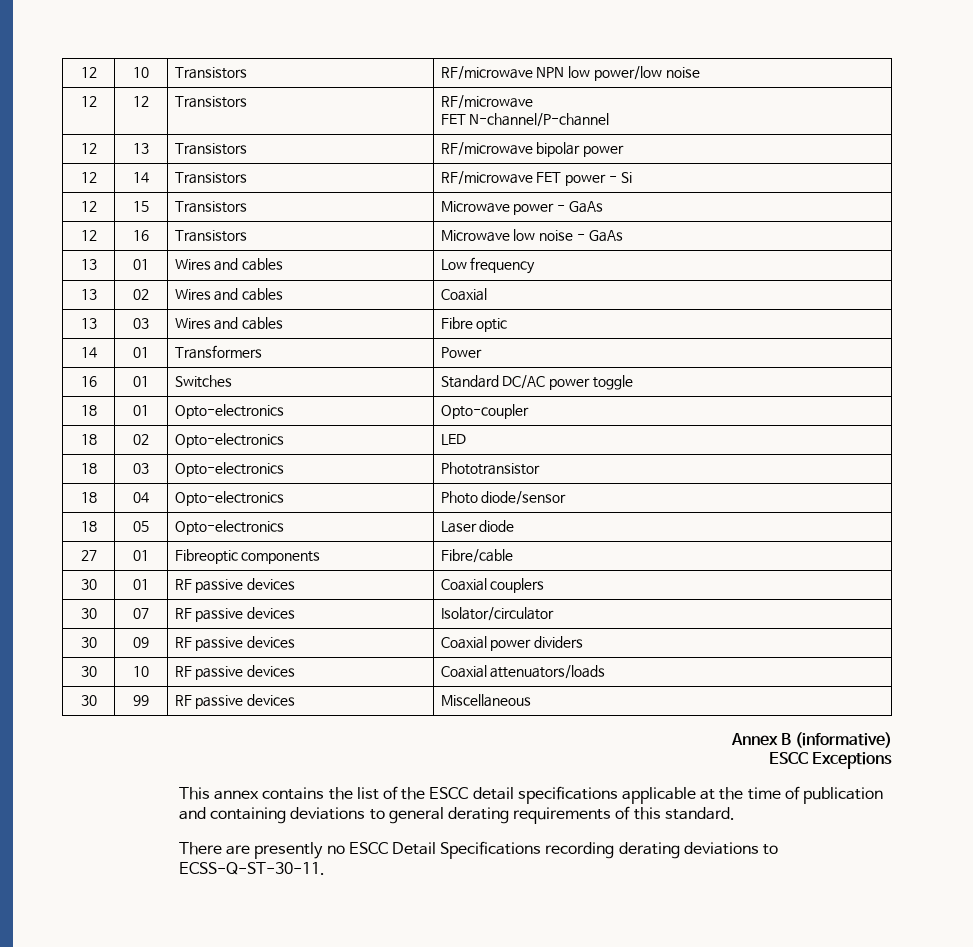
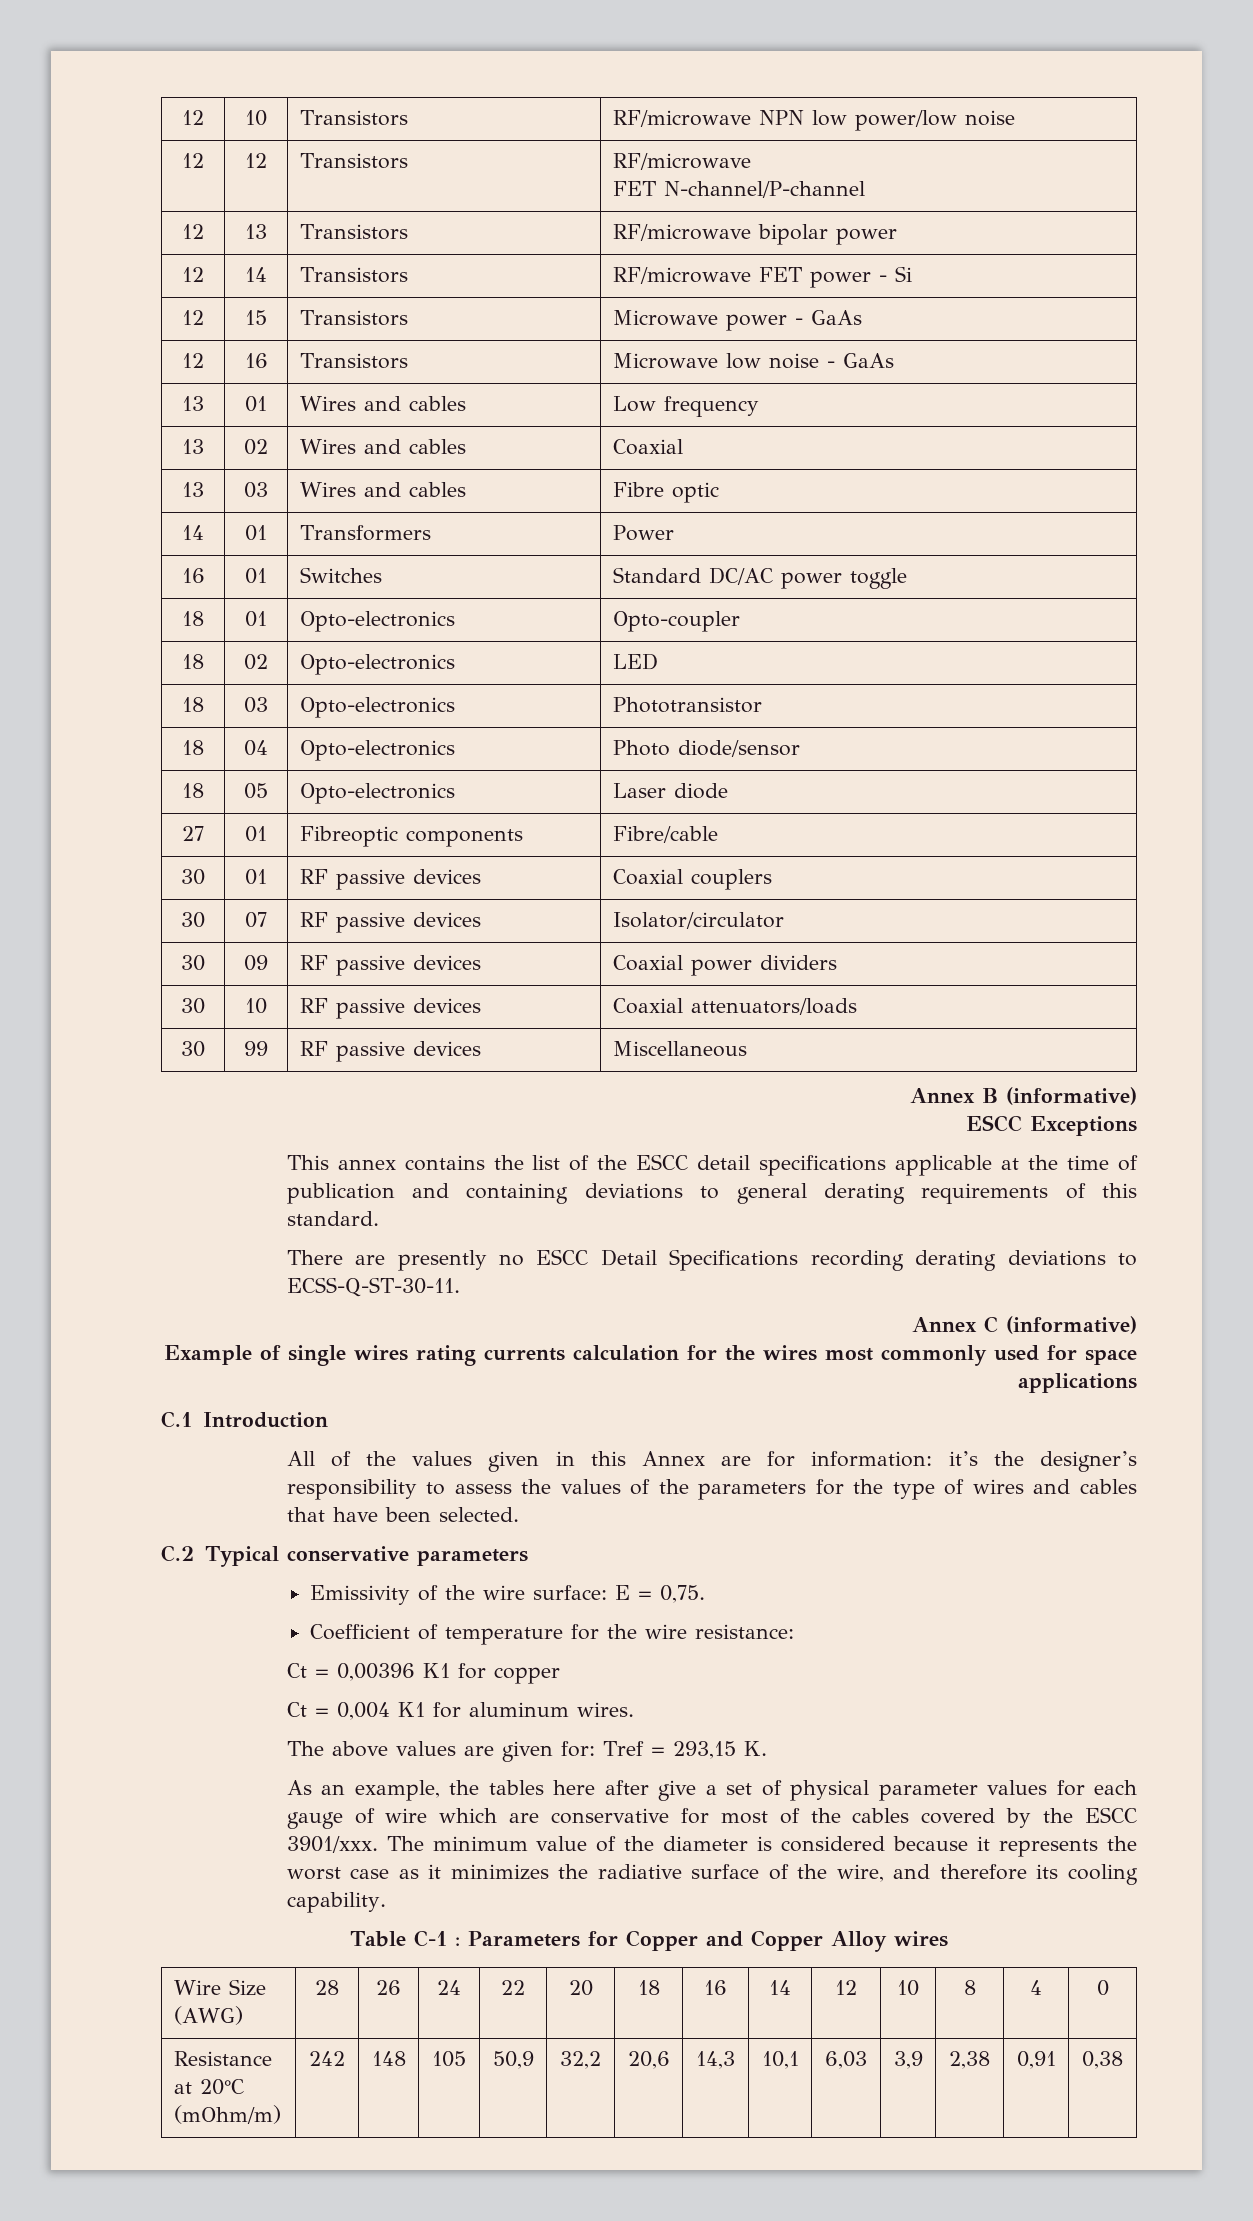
(326, 868) none -> [912,1316,1137,1334] [164,1345,1137,1366] [1018,1373,1137,1393] [161,1411,328,1428] [286,1451,1138,1472] [286,1479,1138,1500] [286,1507,519,1522] [161,1545,528,1567] [310,1585,706,1605] [310,1624,795,1645] [286,1663,560,1684] [286,1702,634,1720] [286,1741,767,1762] [286,1780,1138,1801] [286,1807,1138,1829] [286,1836,1137,1857] [286,1864,1139,1885] [286,1892,386,1913] [350,1930,948,1952] [173,1979,266,1996] [173,2006,243,2025] [315,1980,339,1995] [376,1980,401,1995] [437,1980,461,1995] [501,1980,525,1995] [568,1980,593,1996] [637,1980,660,1995] [704,1980,727,1995] [769,1980,791,1995] [835,1980,857,1995] [897,1980,919,1996] [963,1980,976,1995] [1030,1980,1042,1995] [1096,1980,1109,1996] [173,2051,272,2066] [173,2079,244,2095] [173,2105,281,2124] [309,2051,345,2066] [371,2051,406,2066] [432,2051,466,2067] [492,2051,534,2069] [560,2051,601,2069] [627,2051,670,2069] [696,2051,735,2069] [761,2051,799,2069] [825,2051,867,2069] [893,2051,923,2069] [949,2051,990,2069] [1016,2051,1056,2069] [1082,2051,1123,2069] // Annex C (informative) // Example of single wires rating currents calculation for the wires most commonly used for space applications // C.1 Introduction // All of the values given in this Annex are for information: it’s the designer’s responsibility to assess the values of the parameters for the type of wires and cables that have been selected. // C.2 Typical conservative parameters // Emissivity of the wire surface: E = 0,75. // Coefficient of temperature for the wire resistance: // Ct = 0,00396 K1 for copper // Ct = 0,004 K1 for aluminum wires. // The above values are given for: Tref = 293,15 K. // As an example, the tables here after give a set of physical parameter values for each gauge of wire which are conservative for most of the cables covered by the ESCC 3901/xxx. The minimum value of the diameter is considered because it represents the worst case as it minimizes the radiative surface of the wire, and therefore its cooling capability. // Table C-1 : Parameters for Copper and Copper Alloy wires // Wire Size (AWG) | 28 | 26 | 24 | 22 | 20 | 18 | 16 | 14 | 12 | 10 | 8 | 4 | 0 // Resistance at 20°C (mOhm/m) | 242 | 148 | 105 | 50,9 | 32,2 | 20,6 | 14,3 | 10,1 | 6,03 | 3,9 | 2,38 | 0,91 | 0,38

